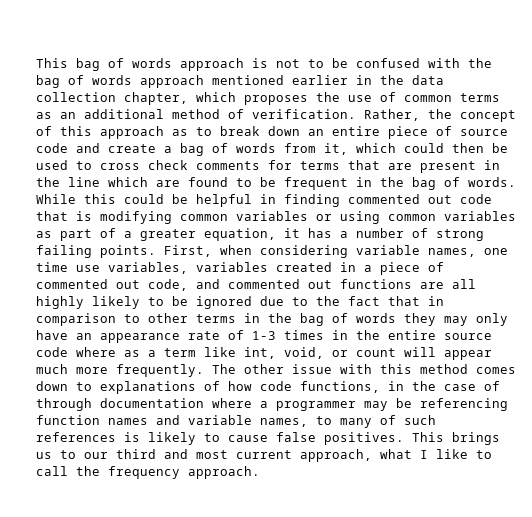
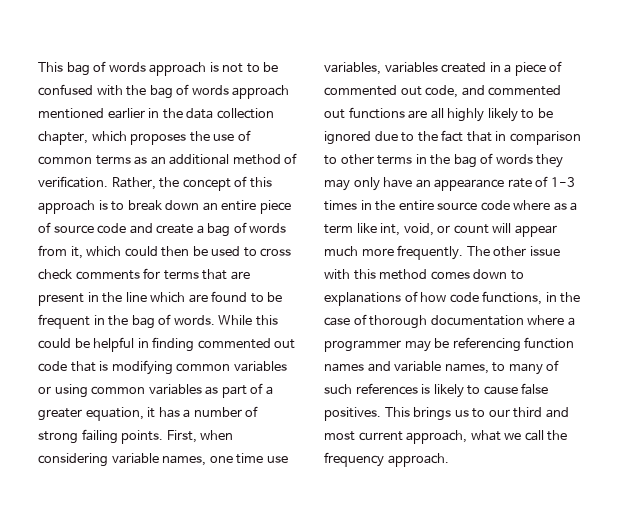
[172,129,188,136] as -> [98,200,108,210] is
[36,398,92,411] through -> [369,315,428,329] thorough
[420,449,492,459] I like to -> [504,433,522,440] we

